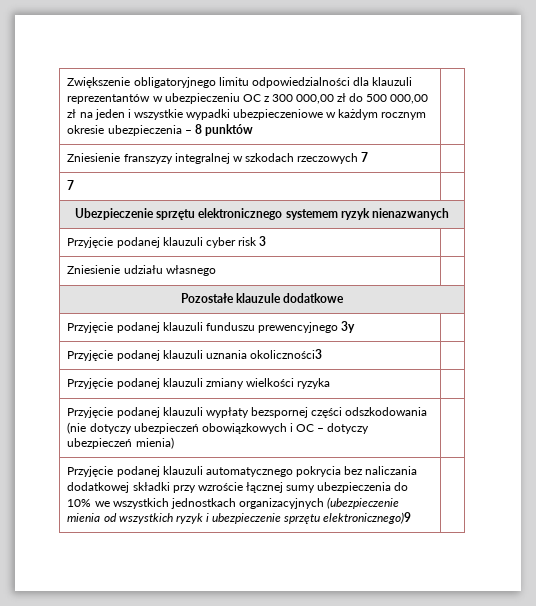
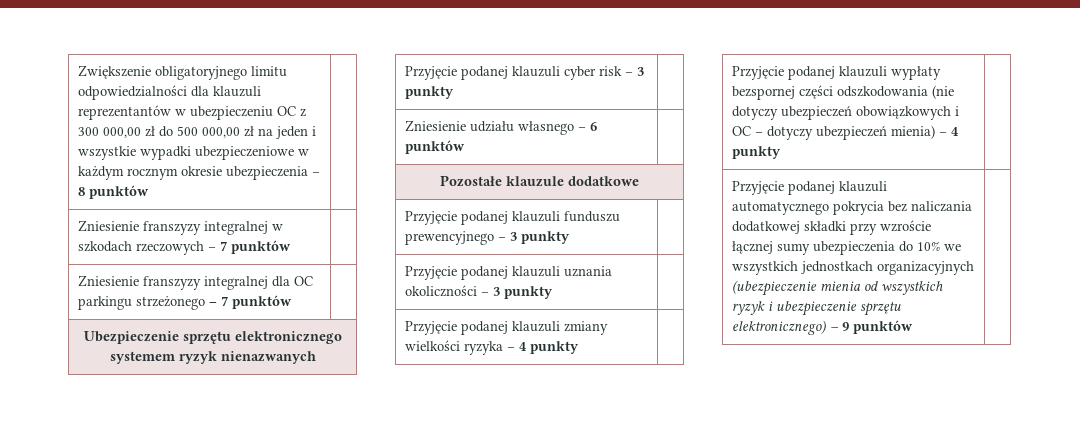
[361,152,369,162] [67,180,75,190] 7 | // 7 -> [207,240,291,254] [77,275,313,290] [77,295,292,310] – 7 punktów | // Zniesienie franszyzy integralnej dla OC parkingu strzeżonego – 7 punktów
[258,236,266,246] 3 -> [624,67,644,76] [404,86,454,99] – 3 punkty
(216, 270) none -> [577,122,597,131] [404,140,465,154] – 6 punktów
[340,321,355,333] 3y -> [497,231,570,244] – 3 punkty
[249,349,322,359] okoliczności3 -> [404,285,553,299] okoliczności – 3 punkty
(330, 383) none -> [506,341,579,354] – 4 punkty
(174, 443) none -> [938,127,959,136] [731,146,781,159] – 4 punkty
[323,512,412,524] elektronicznego)9 -> [731,320,913,335] elektronicznego) – 9 punktów

